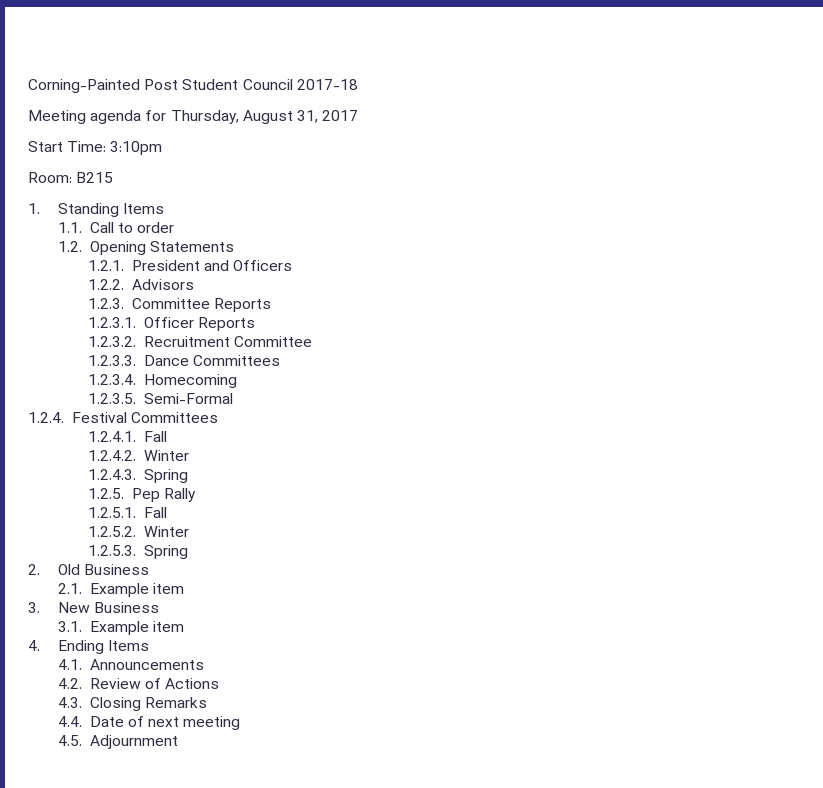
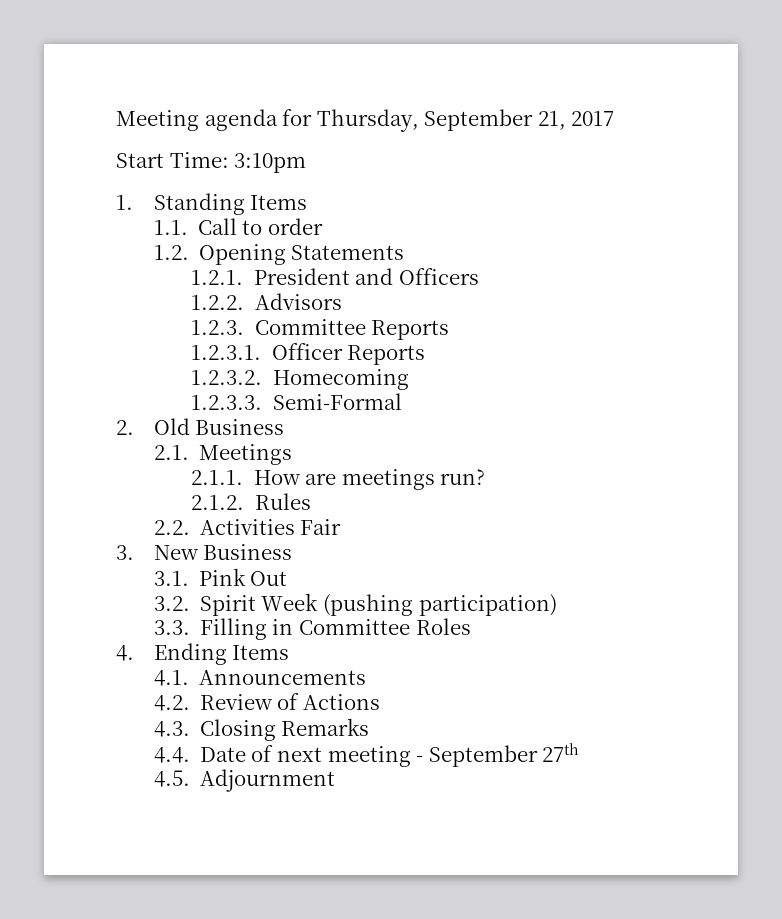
[28,79,358,93] Corning-Painted Post Student Council 2017-18 // -> (116, 120) none
[242,110,318,124] August 31, -> [424,109,566,131] September 21,
[28,172,114,183] // Room: B215 -> (307, 163) none
[143,336,313,347] [88,355,281,366] [88,374,137,385] Recruitment Committee // 1.2.3.3. Dance Committees // 1.2.3.4. -> (263, 377) none
[88,393,137,404] 1.2.3.5. -> [191,395,263,410] 1.2.3.3.
[28,412,218,423] [88,431,167,442] [88,450,189,461] [88,469,188,483] [88,488,197,502] [88,507,167,518] [88,526,189,537] [88,545,188,559] [28,564,150,575] [58,583,185,597] [28,602,160,613] [58,621,185,635] 1.2.4. Festival Committees // 1.2.4.1. Fall // 1.2.4.2. Winter // 1.2.4.3. Spring // 1.2.5. Pep Rally // 1.2.5.1. Fall // 1.2.5.2. Winter // 1.2.5.3. Spring // 2. Old Business // 2.1. Example item // 3. New Business // 3.1. Example item -> [116,418,285,435] [153,444,292,465] [191,469,486,490] [191,493,311,510] [153,519,342,535] [116,544,293,560] [153,568,288,586] [153,593,557,616] [153,618,471,640] 2. Old Business // 2.1. Meetings // 2.1.1. How are meetings run? // 2.1.2. Rules // 2.2. Activities Fair // 3. New Business // 3.1. Pink Out // 3.2. Spirit Week (pushing participation) // 3.3. Filling in Committee Roles
(241, 723) none -> [416,743,580,767] - September 27th

